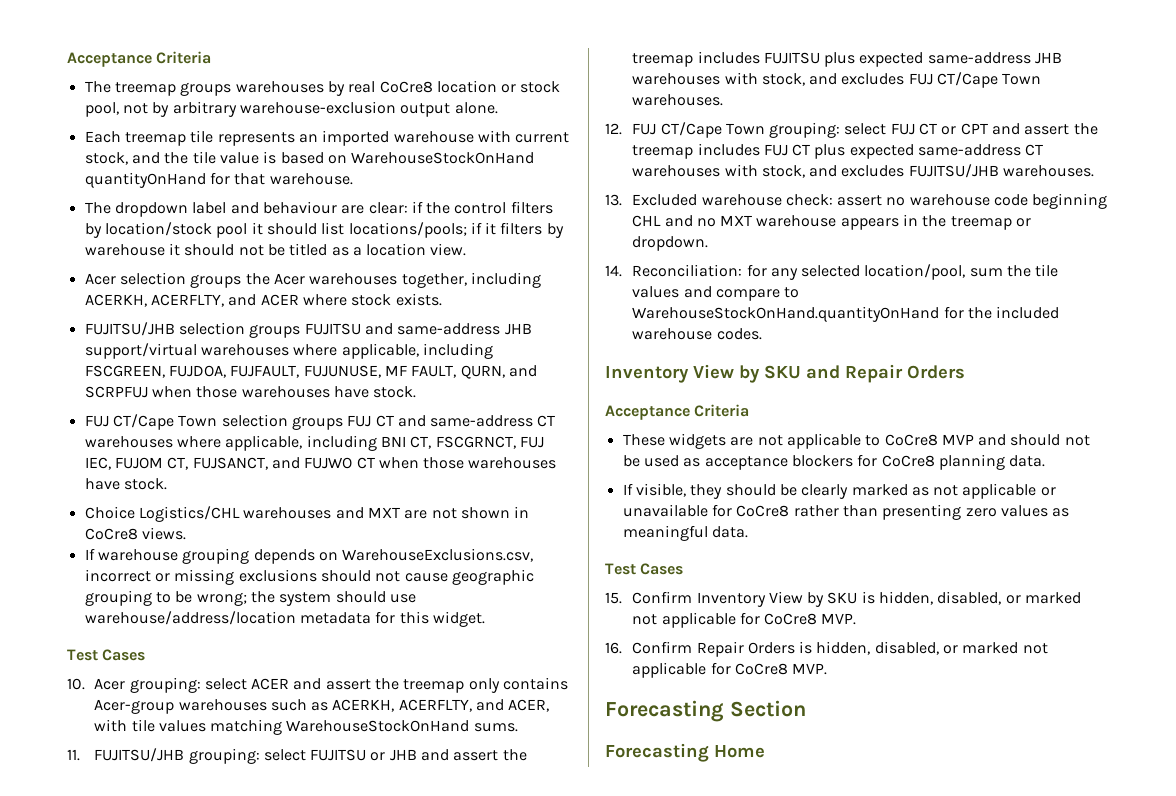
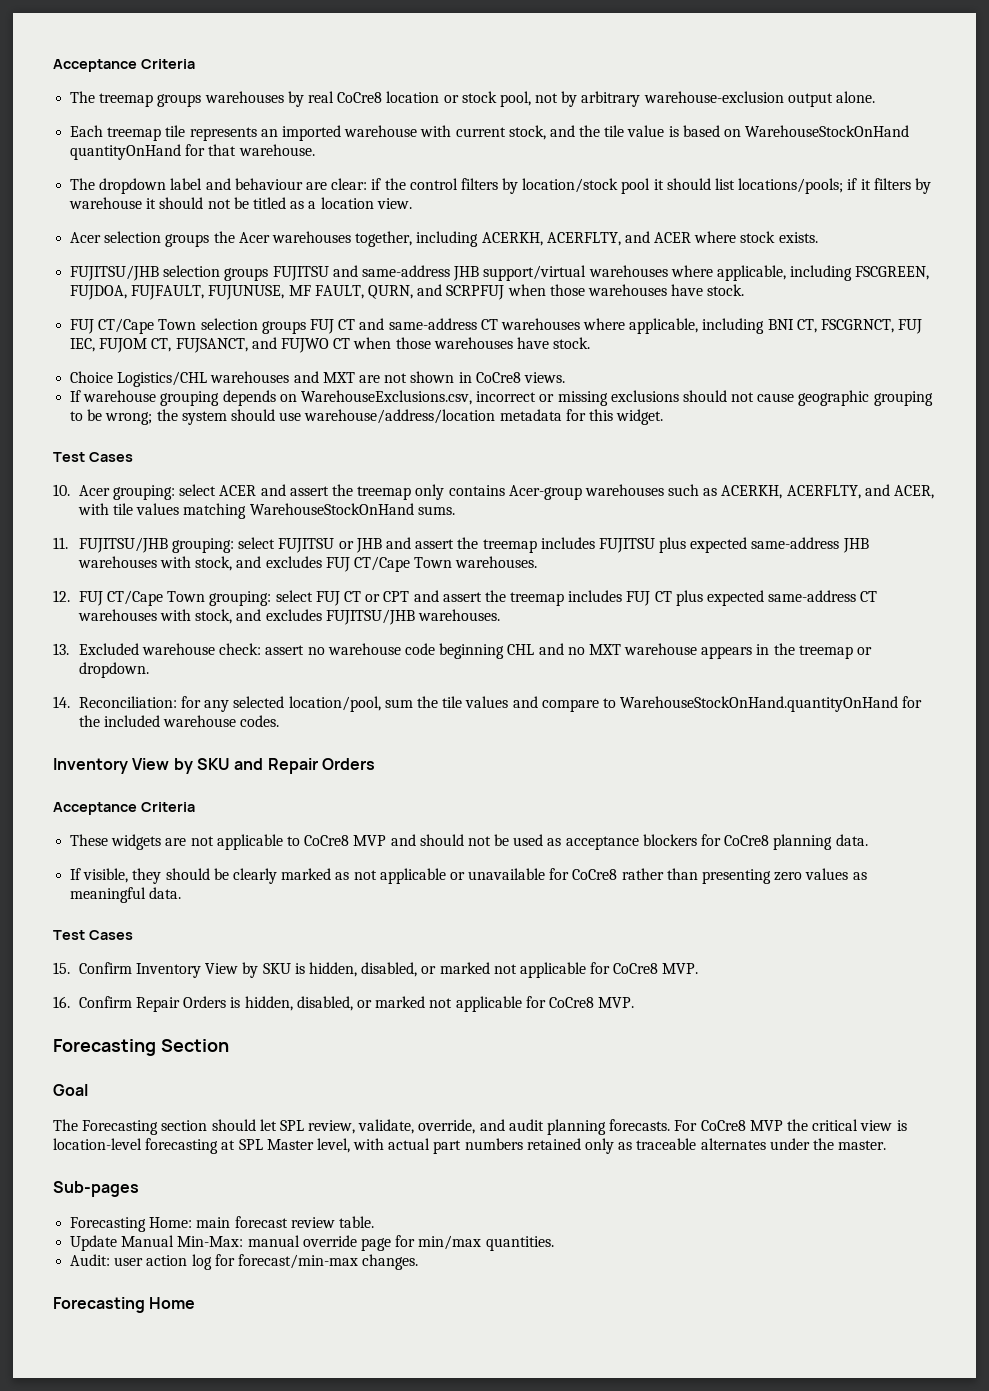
(806, 708) none -> [53,1084,88,1096] [53,1119,907,1135] [53,1138,887,1154] [53,1181,139,1197] [70,1216,374,1232] [70,1235,554,1251] [70,1254,419,1270] // Goal // The Forecasting section should let SPL review, validate, override, and audit planning forecasts. For CoCre8 MVP the critical view is location-level forecasting at SPL Master level, with actual part numbers retained only as traceable alternates under the master. // Sub-pages // Forecasting Home: main forecast review table. // Update Manual Min-Max: manual override page for min/max quantities. // Audit: user action log for forecast/min-max changes.

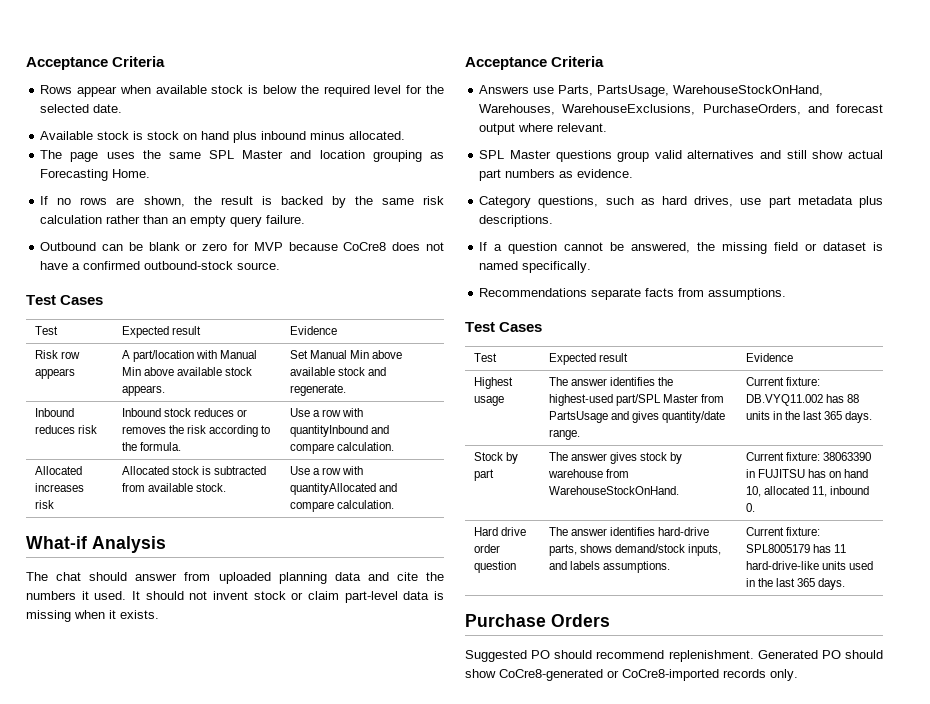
[53,59,195,72] [70,91,876,107] [70,125,910,141] [70,144,315,160] [70,178,931,194] [69,197,412,209] [70,231,818,247] [70,265,930,281] [70,284,745,300] [70,318,923,334] [70,337,591,353] [70,371,565,387] [70,390,933,406] [70,409,664,425] [53,452,133,462] [53,484,934,500] [77,503,455,519] [53,537,869,553] [77,556,538,572] [53,590,878,606] [77,609,500,625] [53,643,872,659] [78,662,149,678] [53,696,923,712] [78,715,280,727] [53,758,375,774] [53,802,195,815] [70,834,868,850] [70,868,867,884] [70,887,182,903] [53,930,133,940] [53,962,699,978] [53,996,635,1012] [53,1039,229,1056] [53,1084,88,1096] [53,1119,907,1135] [53,1138,887,1154] [53,1181,139,1197] [70,1216,374,1232] [70,1235,554,1251] [70,1254,419,1270] [53,1297,196,1313] Acceptance Criteria // The treemap groups warehouses by real CoCre8 location or stock pool, not by arbitrary warehouse-exclusion output alone. // Each treemap tile represents an imported warehouse with current stock, and the tile value is based on WarehouseStockOnHand quantityOnHand for that warehouse. // The dropdown label and behaviour are clear: if the control filters by location/stock pool it should list locations/pools; if it filters by warehouse it should not be titled as a location view. // Acer selection groups the Acer warehouses together, including ACERKH, ACERFLTY, and ACER where stock exists. // FUJITSU/JHB selection groups FUJITSU and same-address JHB support/virtual warehouses where applicable, including FSCGREEN, FUJDOA, FUJFAULT, FUJUNUSE, MF FAULT, QURN, and SCRPFUJ when those warehouses have stock. // FUJ CT/Cape Town selection groups FUJ CT and same-address CT warehouses where applicable, including BNI CT, FSCGRNCT, FUJ IEC, FUJOM CT, FUJSANCT, and FUJWO CT when those warehouses have stock. // Choice Logistics/CHL warehouses and MXT are not shown in CoCre8 views. // If warehouse grouping depends on WarehouseExclusions.csv, incorrect or missing exclusions should not cause geographic grouping to be wrong; the system should use warehouse/address/location metadata for this widget. // Test Cases // 10. Acer grouping: select ACER and assert the treemap only contains Acer-group warehouses such as ACERKH, ACERFLTY, and ACER, with tile values matching WarehouseStockOnHand sums. // 11. FUJITSU/JHB grouping: select FUJITSU or JHB and assert the treemap includes FUJITSU plus expected same-address JHB warehouses with stock, and excludes FUJ CT/Cape Town warehouses. // 12. FUJ CT/Cape Town grouping: select FUJ CT or CPT and assert the treemap includes FUJ CT plus expected same-address CT warehouses with stock, and excludes FUJITSU/JHB warehouses. // 13. Excluded warehouse check: assert no warehouse code beginning CHL and no MXT warehouse appears in the treemap or dropdown. // 14. Reconciliation: for any selected location/pool, sum the tile values and compare to WarehouseStockOnHand.quantityOnHand for the included warehouse codes. // Inventory View by SKU and Repair Orders // Acceptance Criteria // These widgets are not applicable to CoCre8 MVP and should not be used as acceptance blockers for CoCre8 planning data. // If visible, they should be clearly marked as not applicable or unavailable for CoCre8 rather than presenting zero values as meaningful data. // Test Cases // 15. Confirm Inventory View by SKU is hidden, disabled, or marked not applicable for CoCre8 MVP. // 16. Confirm Repair Orders is hidden, disabled, or marked not applicable for CoCre8 MVP. // Forecasting Section // Goal // The Forecasting section should let SPL review, validate, override, and audit planning forecasts. For CoCre8 MVP the critical view is location-level forecasting at SPL Master level, with actual part numbers retained only as traceable alternates under the master. // Sub-pages // Forecasting Home: main forecast review table. // Update Manual Min-Max: manual override page for min/max quantities. // Audit: user action log for forecast/min-max changes. // Forecasting Home -> [26,56,166,70] [40,85,445,97] [40,104,123,113] [40,131,406,143] [40,150,444,162] [40,169,151,181] [40,196,445,208] [40,215,306,227] [40,242,445,251] [40,261,281,270] [26,295,104,305] [34,326,58,335] [121,326,201,338] [289,326,337,335] [34,350,80,359] [34,368,75,379] [121,350,258,362] [121,367,253,376] [121,385,165,396] [289,350,403,359] [289,367,386,376] [289,384,346,396] [34,408,74,417] [34,425,97,434] [121,408,248,417] [121,425,271,437] [121,442,181,451] [289,408,364,417] [289,425,389,437] [289,442,394,454] [34,466,82,475] [34,483,84,492] [34,500,54,509] [121,466,267,475] [121,483,226,492] [289,466,364,475] [289,483,397,495] [289,500,394,512] [26,536,166,553] [26,572,445,584] [26,591,445,603] [26,610,159,622] [465,56,605,70] [479,85,824,97] [479,104,883,115] [479,123,608,135] [479,150,883,162] [479,169,634,181] [479,196,883,208] [479,215,554,227] [479,242,884,254] [479,261,592,273] [479,288,787,300] [465,322,543,332] [473,353,497,362] [548,353,628,365] [745,353,793,362] [473,377,513,389] [473,396,504,406] [548,377,674,386] [548,394,725,406] [548,411,726,423] [548,429,580,440] [745,377,820,386] [745,394,859,406] [745,411,873,423] [473,452,518,464] [473,469,494,481] [548,452,683,464] [547,469,629,478] [548,486,679,495] [745,452,871,461] [745,469,869,478] [745,486,870,497] [745,503,755,512] [473,527,526,536] [473,544,500,553] [473,561,516,573] [548,527,710,536] [548,544,722,556] [548,561,670,573] [745,527,820,536] [745,544,846,553] [745,561,873,570] [745,578,846,590] [465,614,610,627] [465,650,883,662] [465,669,798,681] Acceptance Criteria // Rows appear when available stock is below the required level for the selected date. // Available stock is stock on hand plus inbound minus allocated. // The page uses the same SPL Master and location grouping as Forecasting Home. // If no rows are shown, the result is backed by the same risk calculation rather than an empty query failure. // Outbound can be blank or zero for MVP because CoCre8 does not have a confirmed outbound-stock source. // Test Cases // Test | Expected result | Evidence // Risk row appears | A part/location with Manual Min above available stock appears. | Set Manual Min above available stock and regenerate. // Inbound reduces risk | Inbound stock reduces or removes the risk according to the formula. | Use a row with quantityInbound and compare calculation. // Allocated increases risk | Allocated stock is subtracted from available stock. | Use a row with quantityAllocated and compare calculation. // What-if Analysis // The chat should answer from uploaded planning data and cite the numbers it used. It should not invent stock or claim part-level data is missing when it exists. // Acceptance Criteria // Answers use Parts, PartsUsage, WarehouseStockOnHand, Warehouses, WarehouseExclusions, PurchaseOrders, and forecast output where relevant. // SPL Master questions group valid alternatives and still show actual part numbers as evidence. // Category questions, such as hard drives, use part metadata plus descriptions. // If a question cannot be answered, the missing field or dataset is named specifically. // Recommendations separate facts from assumptions. // Test Cases // Test | Expected result | Evidence // Highest usage | The answer identifies the highest-used part/SPL Master from PartsUsage and gives quantity/date range. | Current fixture: DB.VYQ11.002 has 88 units in the last 365 days. // Stock by part | The answer gives stock by warehouse from WarehouseStockOnHand. | Current fixture: 38063390 in FUJITSU has on hand 10, allocated 11, inbound 0. // Hard drive order question | The answer identifies hard-drive parts, shows demand/stock inputs, and labels assumptions. | Current fixture: SPL8005179 has 11 hard-drive-like units used in the last 365 days. // Purchase Orders // Suggested PO should recommend replenishment. Generated PO should show CoCre8-generated or CoCre8-imported records only.

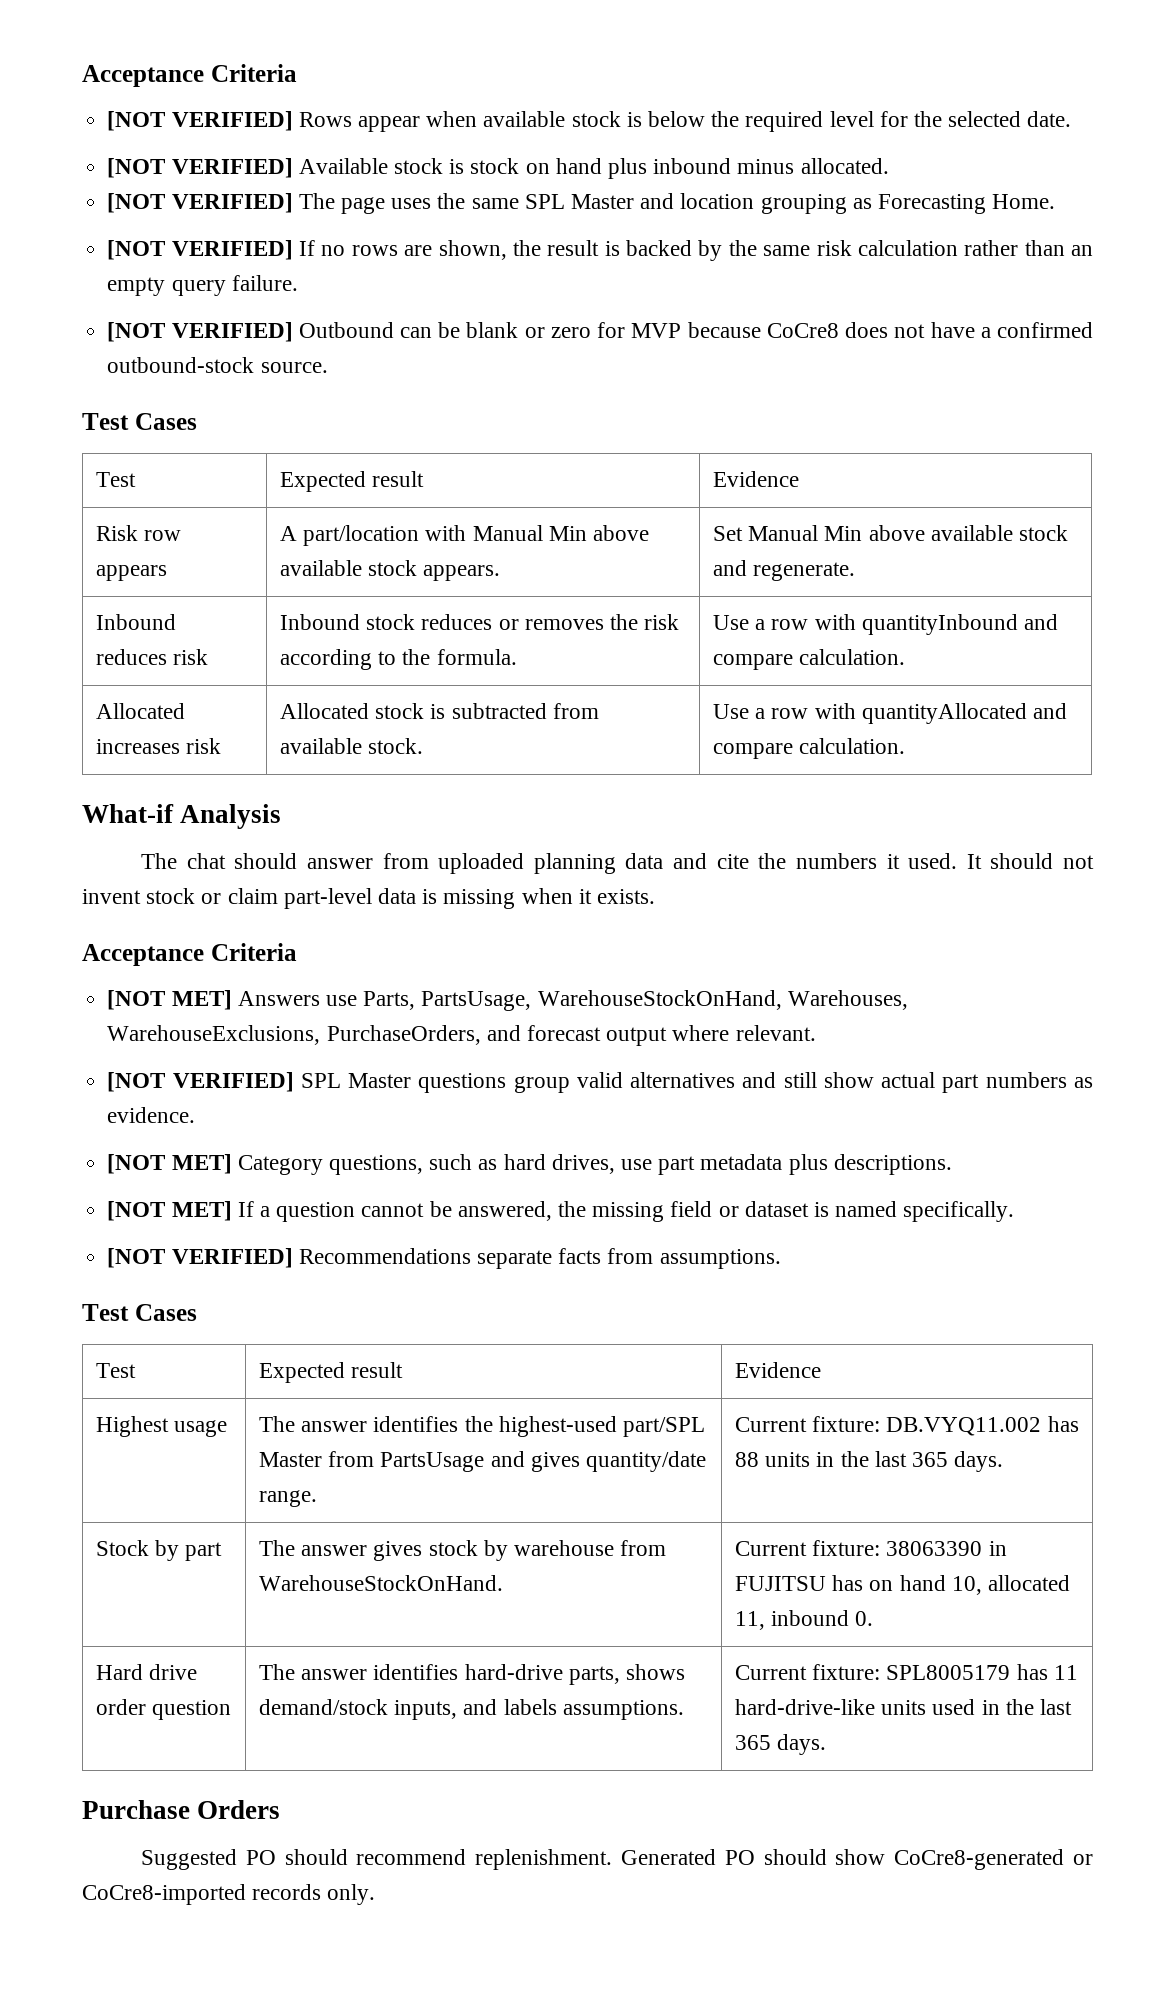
[26,56,166,70] Acceptance Criteria // -> [82,64,297,87] [107,111,293,131] Acceptance Criteria // [NOT VERIFIED]
(123, 108) none -> [107,158,293,178] [NOT VERIFIED]
(406, 135) none -> [107,193,293,213] [NOT VERIFIED]
(151, 173) none -> [107,240,293,260] [NOT VERIFIED]
(306, 219) none -> [107,322,293,342] [NOT VERIFIED]
(605, 61) none -> [107,990,232,1010] [NOT MET]
(608, 127) none -> [107,1072,294,1092] [NOT VERIFIED]
(634, 173) none -> [107,1154,232,1174] [NOT MET]
(554, 221) none -> [107,1201,232,1221] [NOT MET]
(592, 267) none -> [107,1248,293,1268] [NOT VERIFIED]

